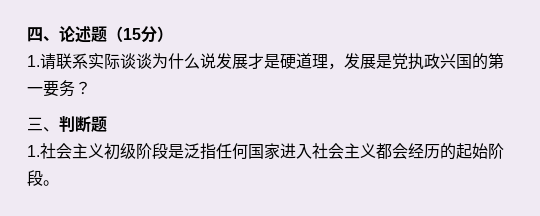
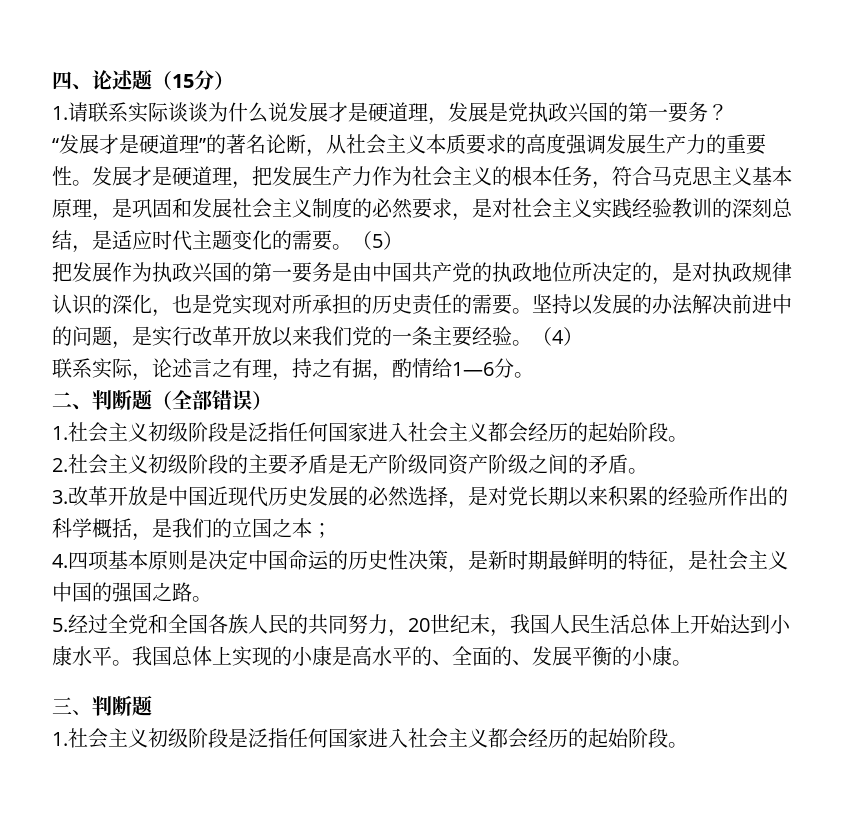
(91, 88) none -> [52,133,766,157] [52,166,792,189] [52,197,793,221] [52,230,403,253] [52,262,792,285] [52,294,792,317] [52,326,583,349] [52,358,534,381] [52,389,272,410] [52,422,688,443] [52,454,648,475] [52,486,788,509] [52,518,332,541] [52,550,788,573] [52,582,212,603] [52,614,791,637] [52,646,692,667] // “发展才是硬道理”的著名论断，从社会主义本质要求的高度强调发展生产力的重要性。发展才是硬道理，把发展生产力作为社会主义的根本任务，符合马克思主义基本原理，是巩固和发展社会主义制度的必然要求，是对社会主义实践经验教训的深刻总结，是适应时代主题变化的需要。（5） // 把发展作为执政兴国的第一要务是由中国共产党的执政地位所决定的，是对执政规律认识的深化，也是党实现对所承担的历史责任的需要。坚持以发展的办法解决前进中的问题，是实行改革开放以来我们党的一条主要经验。（4） // 联系实际，论述言之有理，持之有据，酌情给1—6分。 // 二、判断题（全部错误） // 1.社会主义初级阶段是泛指任何国家进入社会主义都会经历的起始阶段。 // 2.社会主义初级阶段的主要矛盾是无产阶级同资产阶级之间的矛盾。 // 3.改革开放是中国近现代历史发展的必然选择，是对党长期以来积累的经验所作出的科学概括，是我们的立国之本； // 4.四项基本原则是决定中国命运的历史性决策，是新时期最鲜明的特征，是社会主义中国的强国之路。 // 5.经过全党和全国各族人民的共同努力，20世纪末，我国人民生活总体上开始达到小康水平。我国总体上实现的小康是高水平的、全面的、发展平衡的小康。

